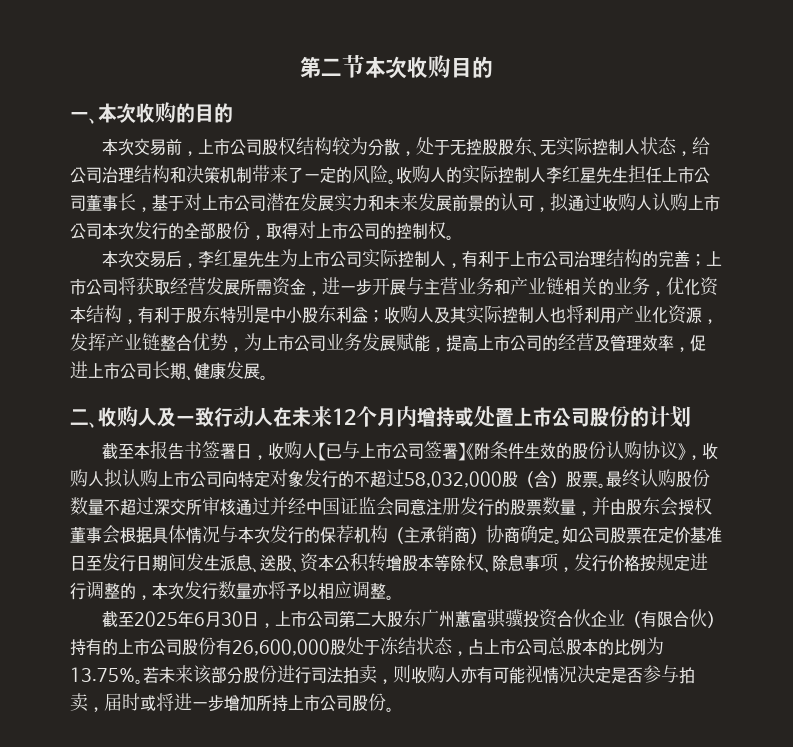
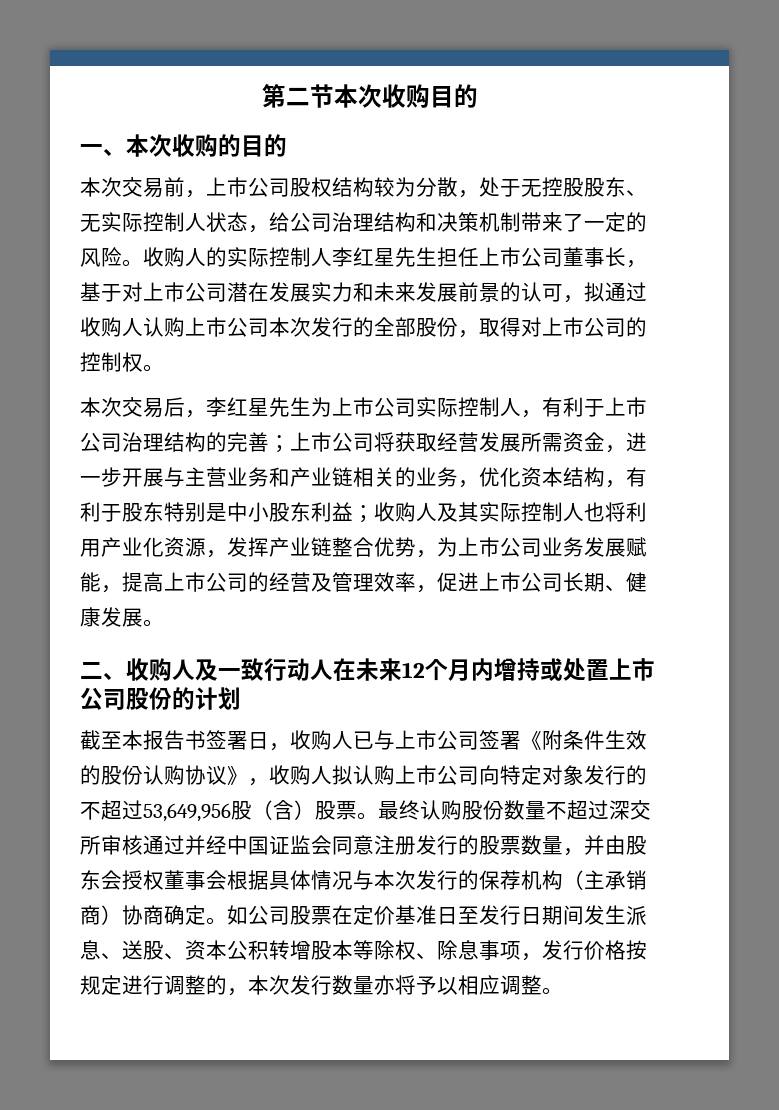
[317,442,326,461] 【 -> (353, 740) none
[457,442,466,461] 】 -> (521, 740) none
[404,471,502,488] 58,032,000 -> [143,803,231,822] 53,649,956
[101,609,723,628] [70,637,664,656] [70,665,695,684] [70,693,394,712] // 截至2025年6月30日，上市公司第二大股东广州蕙富骐骥投资合伙企业（有限合伙）持有的上市公司股份有26,600,000股处于冻结状态，占上市公司总股本的比例为13.75%。若未来该部分股份进行司法拍卖，则收购人亦有可能视情况决定是否参与拍卖，届时或将进一步增加所持上市公司股份。 -> (563, 991) none

